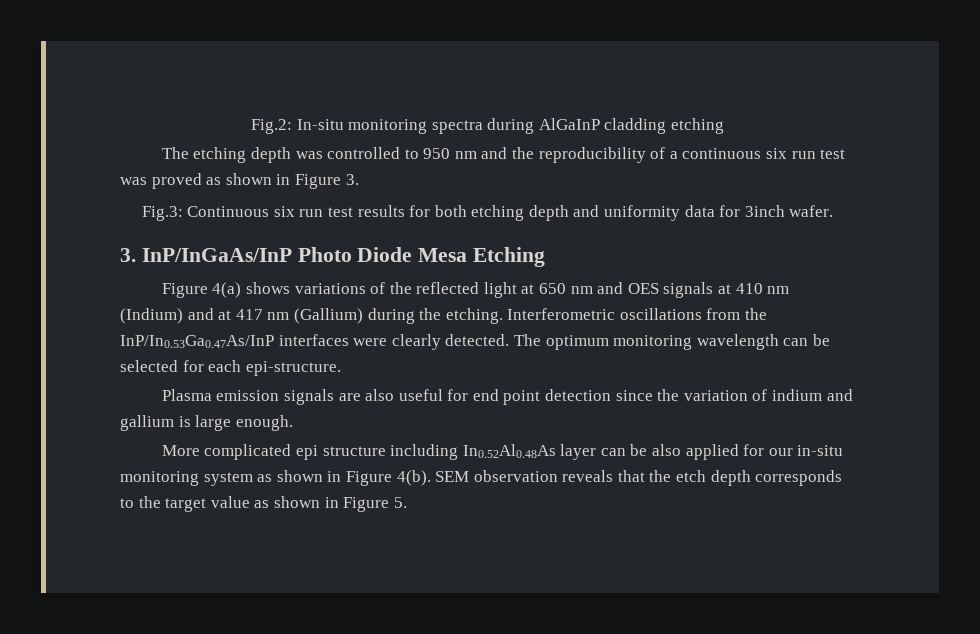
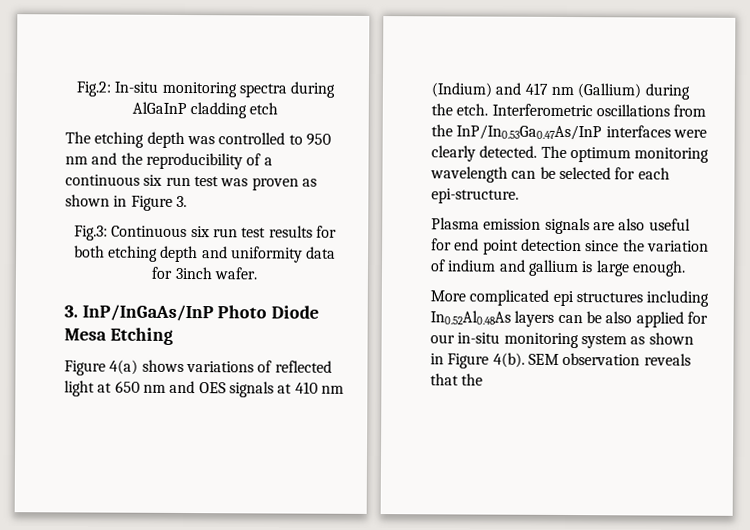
[671,118,725,134] etching -> [249,102,279,115] etch
[151,173,202,189] proved -> [251,177,299,191] proven
[389,282,412,294] the -> (273, 366) none
[218,310,232,320] at -> (522, 88) none
[445,308,503,324] etching. -> [456,103,489,116] etch.
[322,446,386,456] structure -> [575,292,643,303] structures
[560,444,597,460] layer -> [514,310,555,327] layers
[676,470,843,486] [120,496,407,512] etch depth corresponds to the target value as shown in Figure 5. -> (484, 379) none

